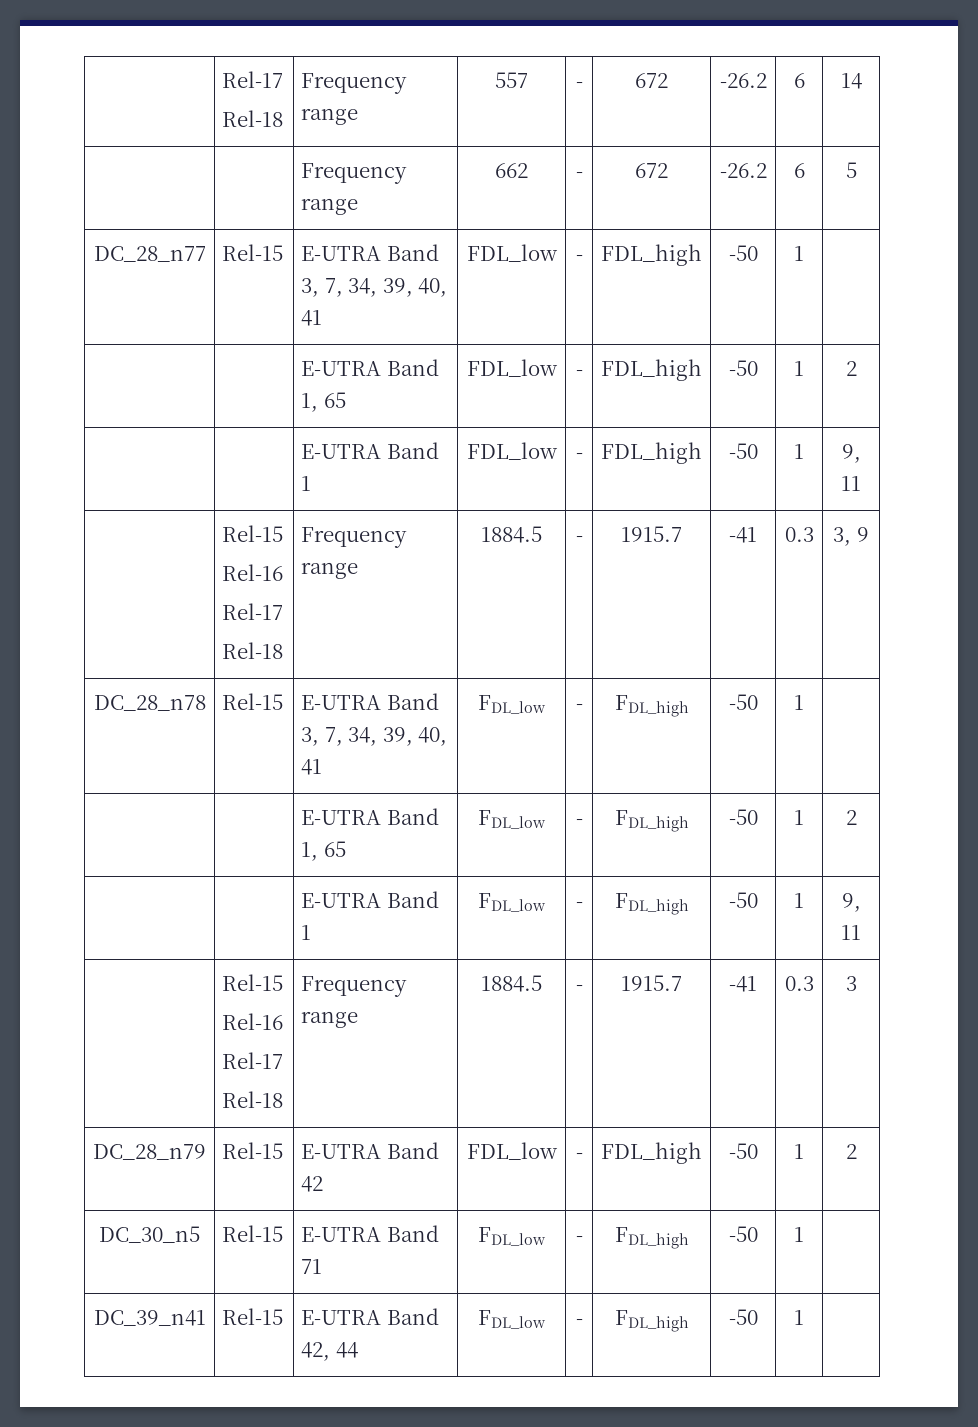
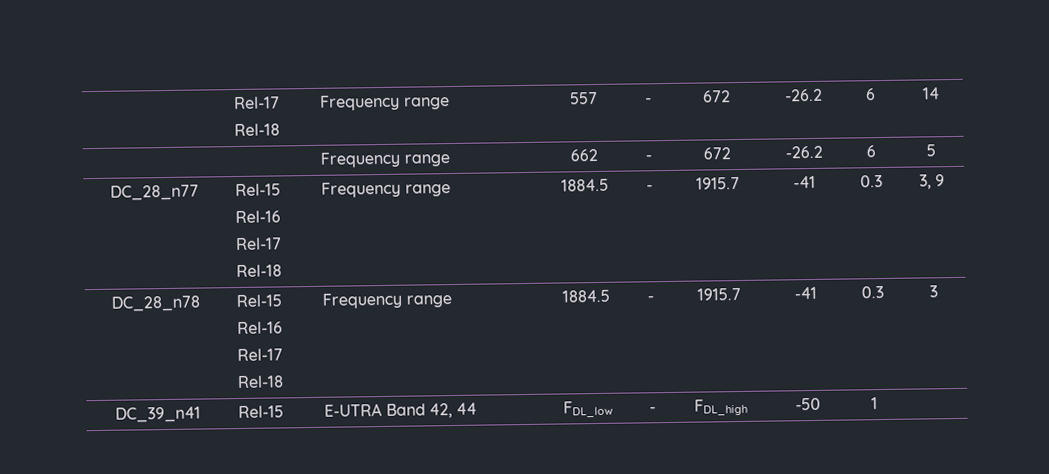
[301,244,439,261] [301,278,448,297] [301,310,323,326] [466,244,558,262] [575,255,583,261] [601,244,702,266] [728,245,758,261] [794,246,804,261] [301,359,439,376] [301,392,346,412] [466,359,558,377] [575,370,583,376] [601,359,702,381] [728,360,758,376] [794,361,804,376] [845,361,857,376] [301,442,439,459] [301,476,312,491] [466,442,558,460] [575,453,583,459] [601,442,702,464] [728,443,758,459] [794,444,804,459] [841,444,861,463] [841,476,861,491] [222,525,284,542] | E-UTRA Band 3, 7, 34, 39, 40, 41 | FDL_low | - | FDL_high | -50 | 1 | // | | E-UTRA Band 1, 65 | FDL_low | - | FDL_high | -50 | 1 | 2 // | | E-UTRA Band 1 | FDL_low | - | FDL_high | -50 | 1 | 9, 11 // | Rel-15 -> (282, 190) none
[301,693,439,710] [301,727,448,746] [301,759,323,775] [478,695,546,714] [575,704,583,710] [614,695,689,717] [728,694,758,710] [794,695,804,710] [301,808,439,825] [301,841,346,861] [478,810,546,829] [575,819,583,825] [614,810,689,832] [728,809,758,825] [794,810,804,825] [845,810,857,825] [301,891,439,908] [301,925,312,940] [478,893,546,912] [575,902,583,908] [614,893,689,915] [728,892,758,908] [794,893,804,908] [841,893,861,912] [841,925,861,940] [222,974,284,991] | E-UTRA Band 3, 7, 34, 39, 40, 41 | FDL_low | - | FDL_high | -50 | 1 | // | | E-UTRA Band 1, 65 | FDL_low | - | FDL_high | -50 | 1 | 2 // | | E-UTRA Band 1 | FDL_low | - | FDL_high | -50 | 1 | 9, 11 // | Rel-15 -> (283, 301) none
[93,1144,206,1160] [222,1142,284,1159] [301,1142,439,1159] [301,1176,324,1192] [466,1142,558,1160] [575,1153,583,1159] [601,1142,702,1164] [728,1143,758,1159] [794,1144,804,1159] [845,1144,857,1159] [99,1226,200,1243] [222,1225,284,1242] [301,1225,439,1242] [301,1259,323,1274] [478,1227,546,1246] [575,1236,583,1242] [614,1227,689,1249] [728,1226,758,1242] [794,1227,804,1242] // DC_28_n79 | Rel-15 | E-UTRA Band 42 | FDL_low | - | FDL_high | -50 | 1 | 2 // DC_30_n5 | Rel-15 | E-UTRA Band 71 | FDL_low | - | FDL_high | -50 | 1 | -> (938, 291) none

